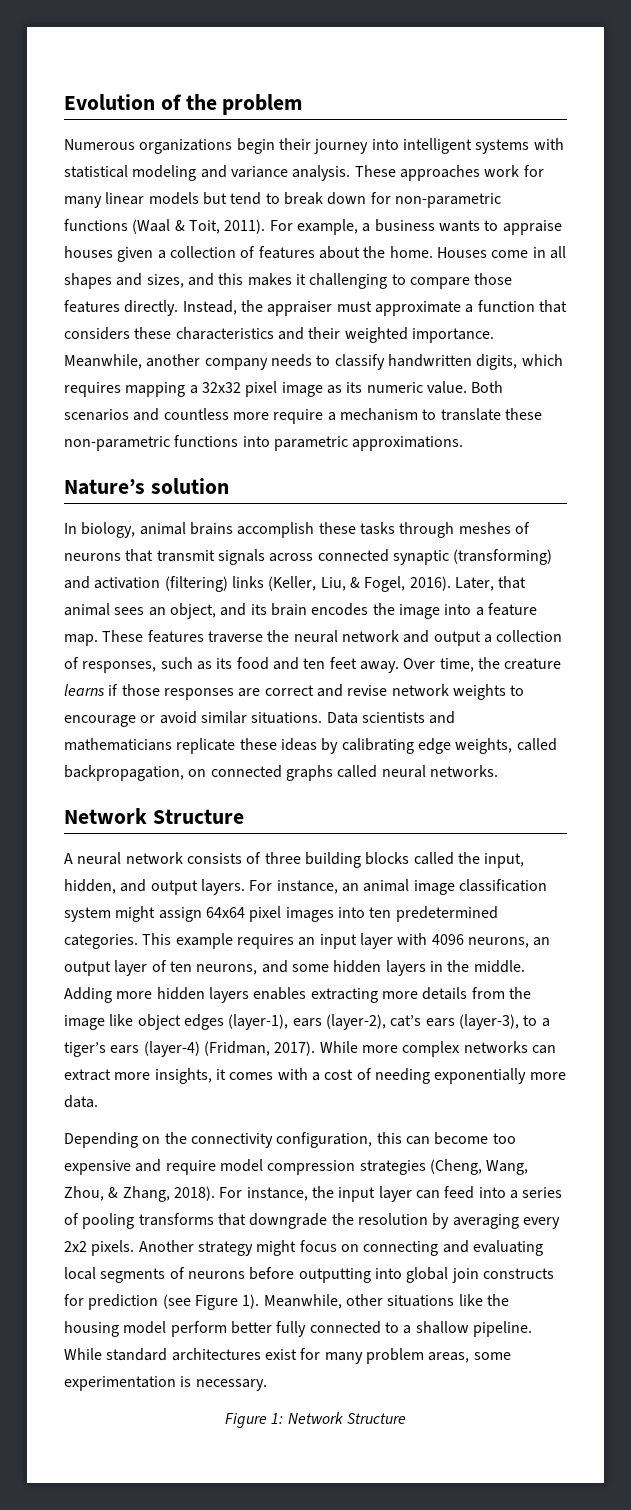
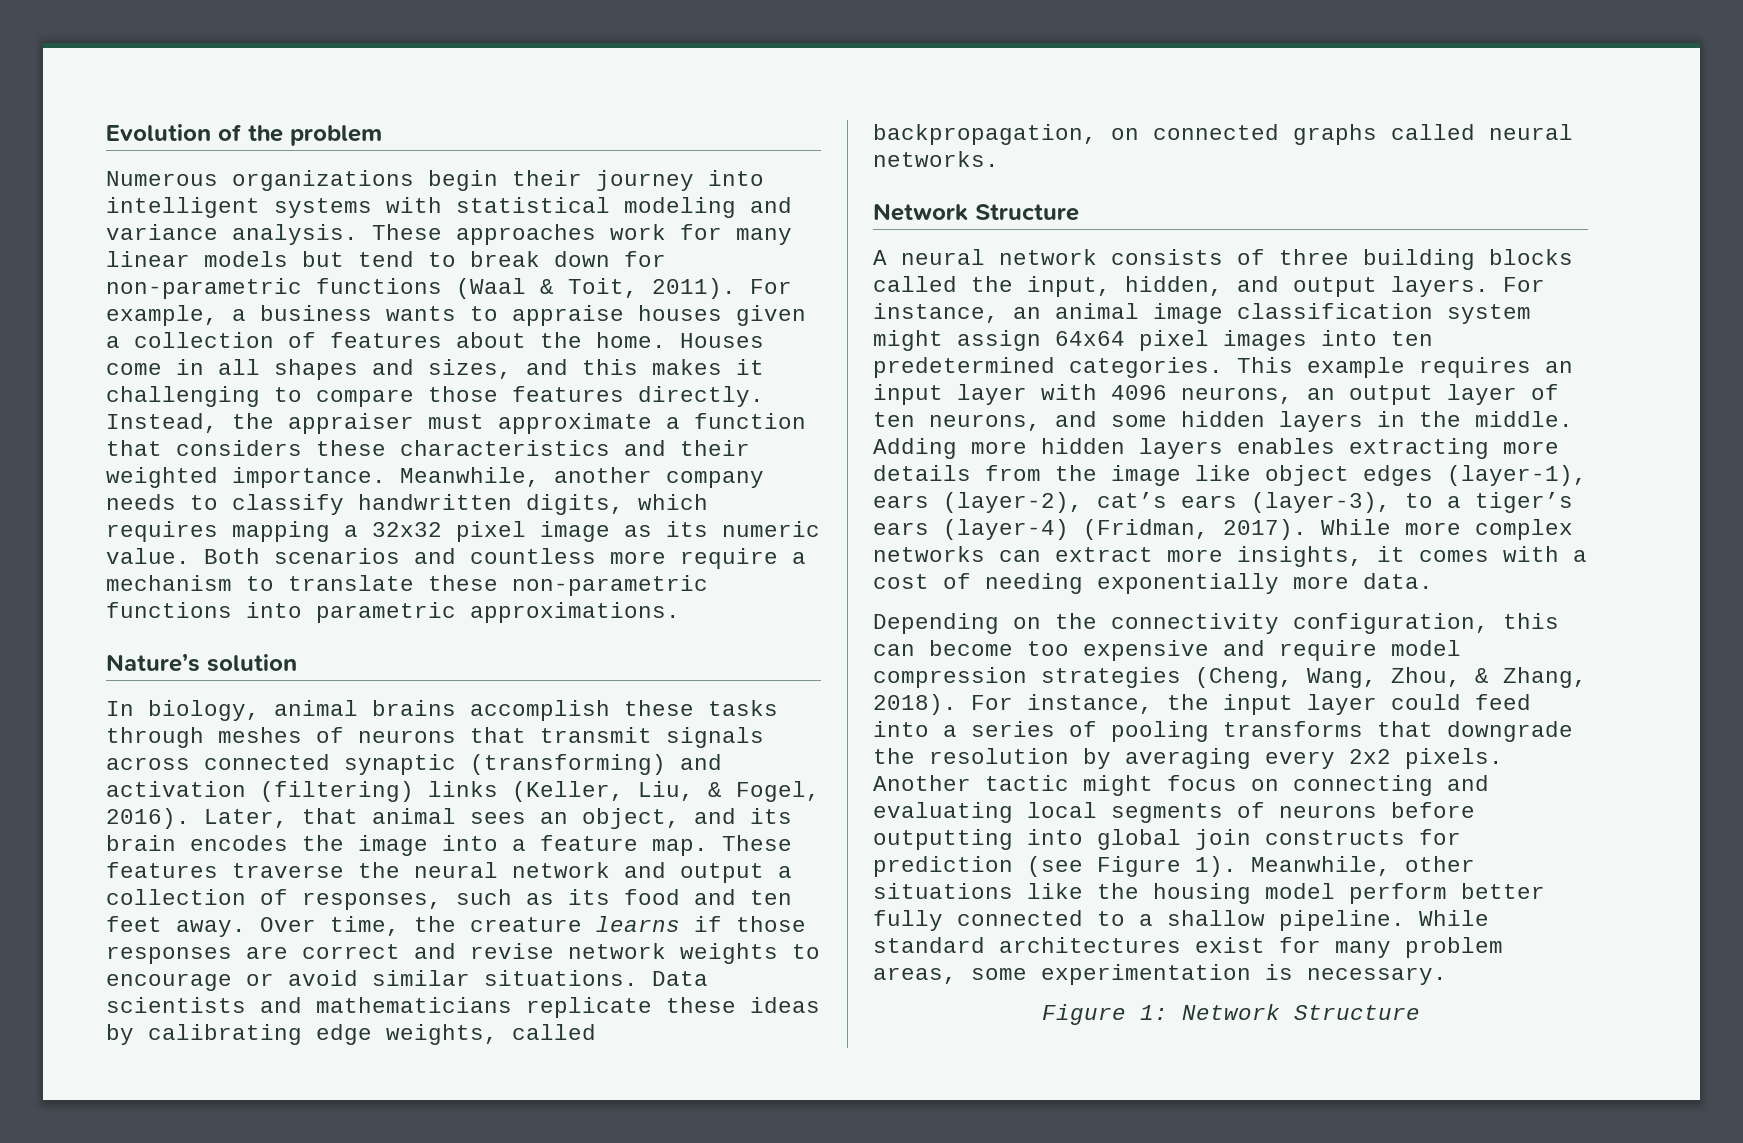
[415,1190,440,1199] can -> [1391,694,1461,710] could
[197,1241,253,1256] strategy -> [985,775,1069,791] tactic

